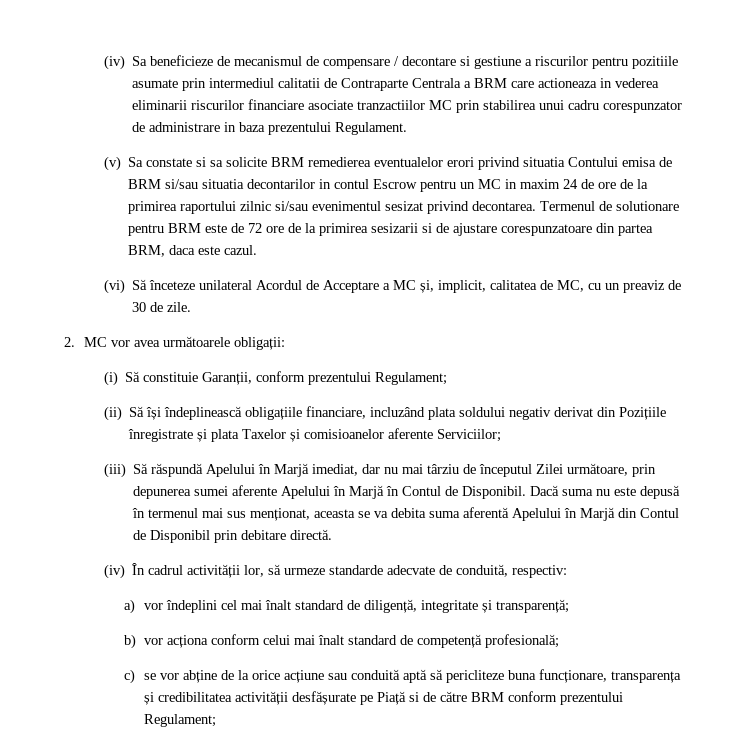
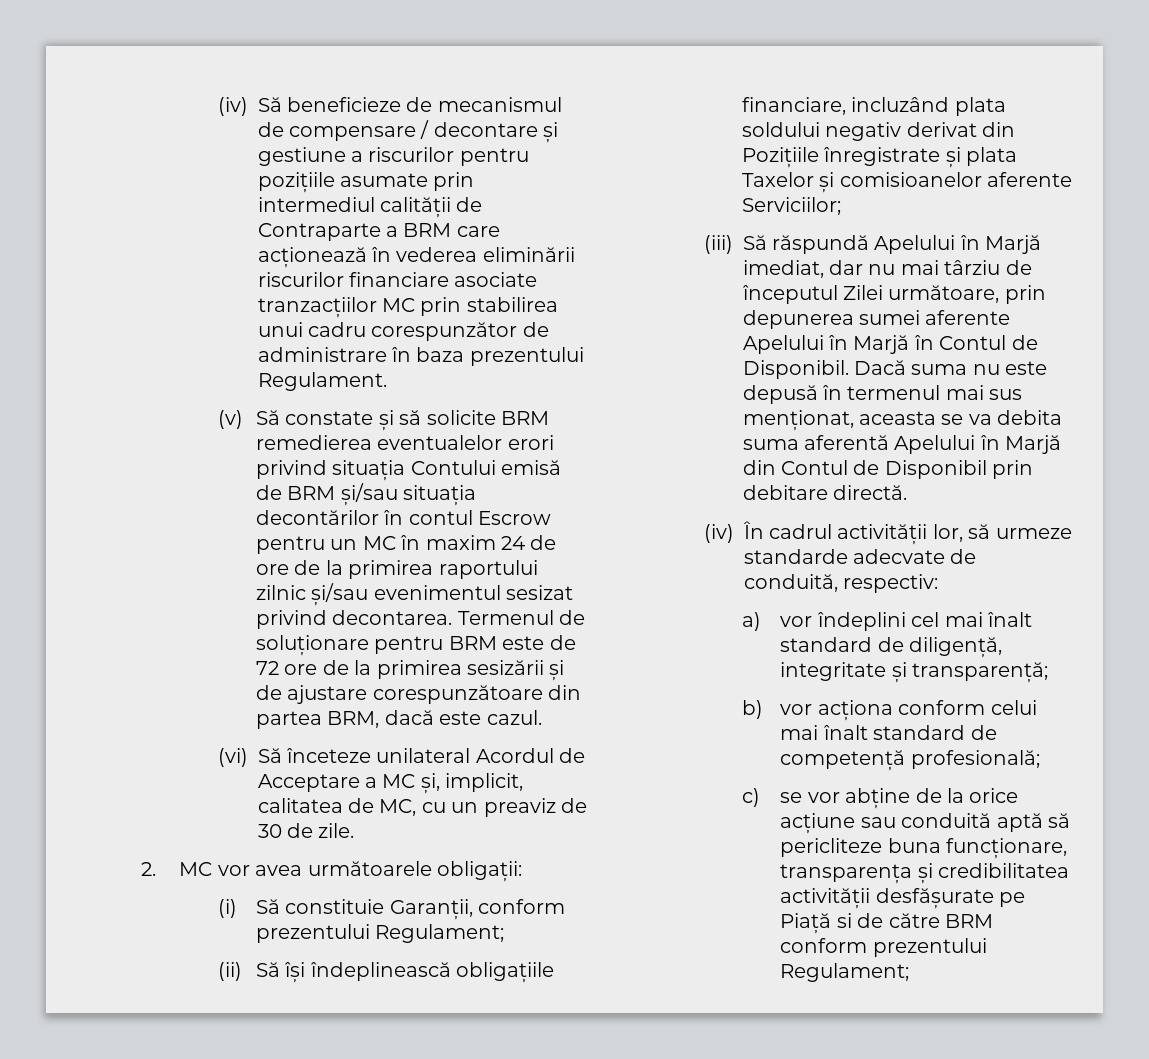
[104,55,148,70] (iv) Sa -> [217,97,282,116] (iv) Să
[460,56,471,66] si -> [543,122,559,143] și
[632,56,679,69] pozitiile -> [257,172,335,193] pozițiile
[278,78,321,88] calitatii -> [380,197,452,218] calității
[412,78,462,88] Centrala -> (381, 232) none
[538,78,660,88] [132,100,188,110] actioneaza in vederea eliminarii -> [257,247,575,268] acționează în vederea eliminării
[357,100,426,110] tranzactiilor -> [257,297,377,318] tranzacțiilor
[603,101,683,113] corespunzator -> [371,322,518,341] corespunzător
[224,122,237,132] in -> [391,347,412,362] în
[128,157,224,167] Sa constate si sa -> [256,410,422,431] Să constate și să
[523,157,673,167] [128,179,332,189] situatia Contului emisa de BRM si/sau situatia decontarilor in -> [332,460,562,481] [256,483,477,506] [256,510,404,525] situația Contului emisă de BRM și/sau situația decontărilor în
[505,179,518,189] in -> [400,535,421,550] în
[275,201,309,211] si/sau -> [311,583,369,606] și/sau
[616,201,680,211] solutionare -> [256,635,370,656] soluționare
[371,223,433,233] sesizarii si -> [467,660,565,681] sesizării și
[501,224,593,236] corespunzatoare -> [372,685,543,704] corespunzătoare
[169,245,196,255] daca -> [384,710,434,725] dacă

